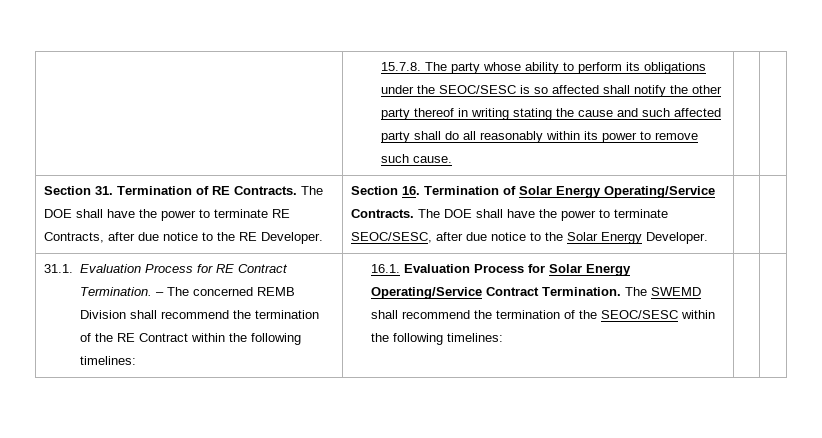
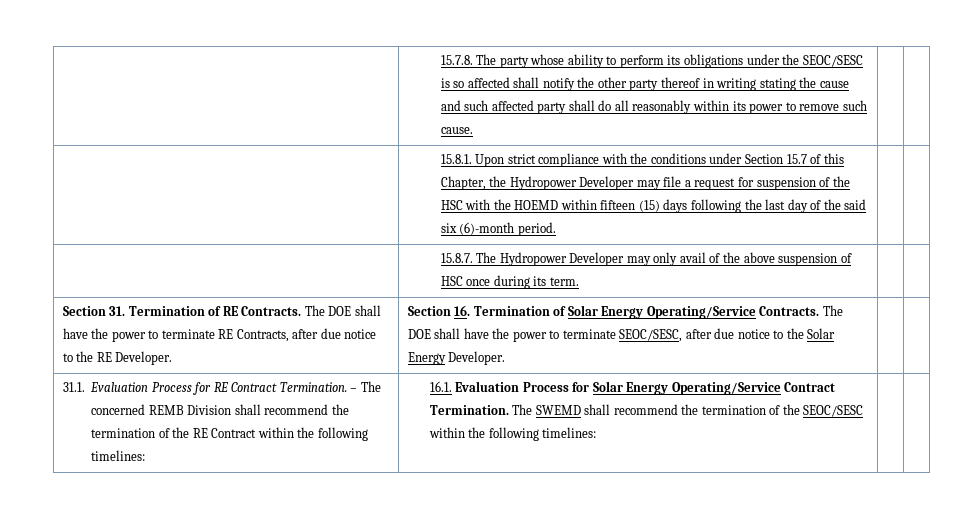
(452, 159) none -> [440,153,844,167] [440,176,850,190] [440,199,867,213] [440,222,556,236] [440,252,852,266] [440,275,579,289] // | 15.8.1. Upon strict compliance with the conditions under Section 15.7 of this Chapter, the Hydropower Developer may file a request for suspension of the HSC with the HOEMD within fifteen (15) days following the last day of the said six (6)-month period. | | // | 15.8.7. The Hydropower Developer may only avail of the above suspension of HSC once during its term. | |

